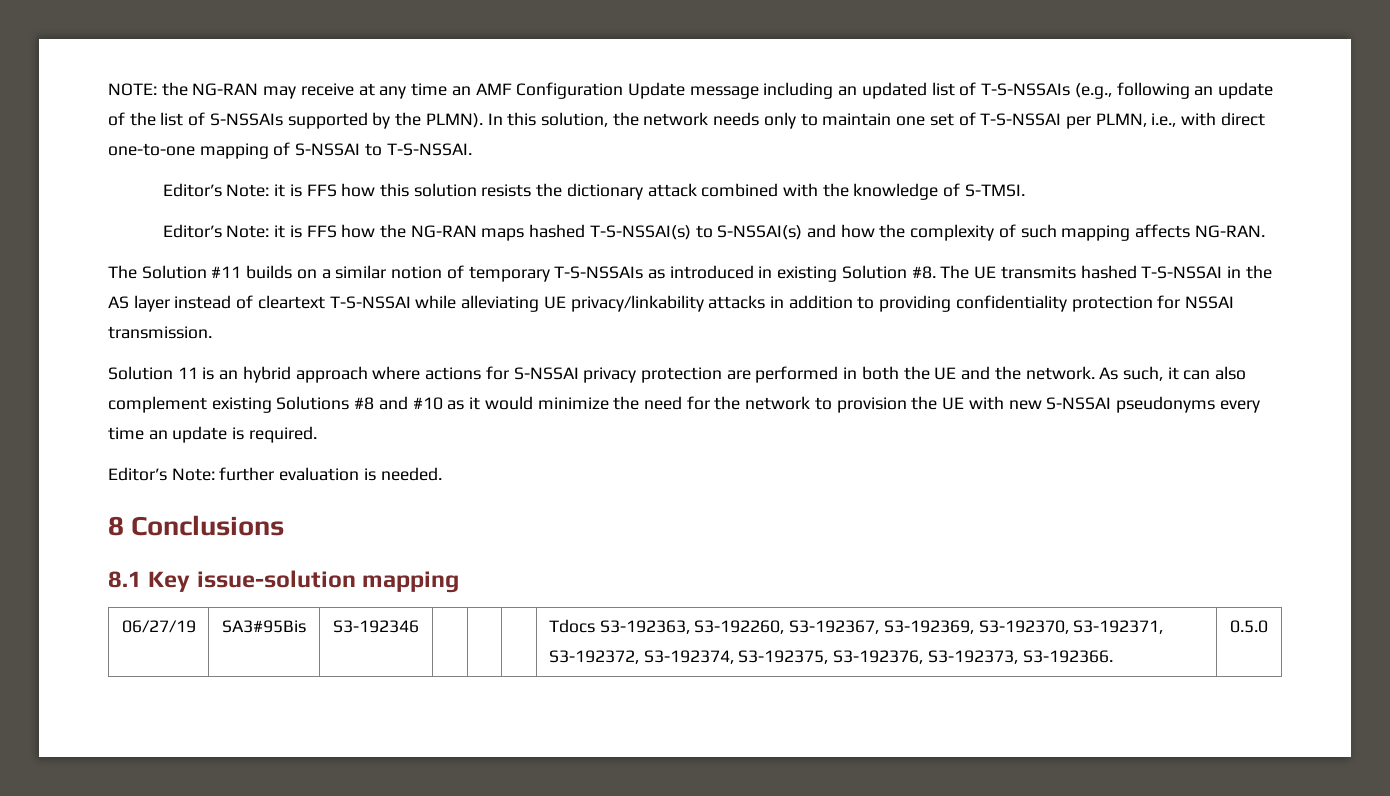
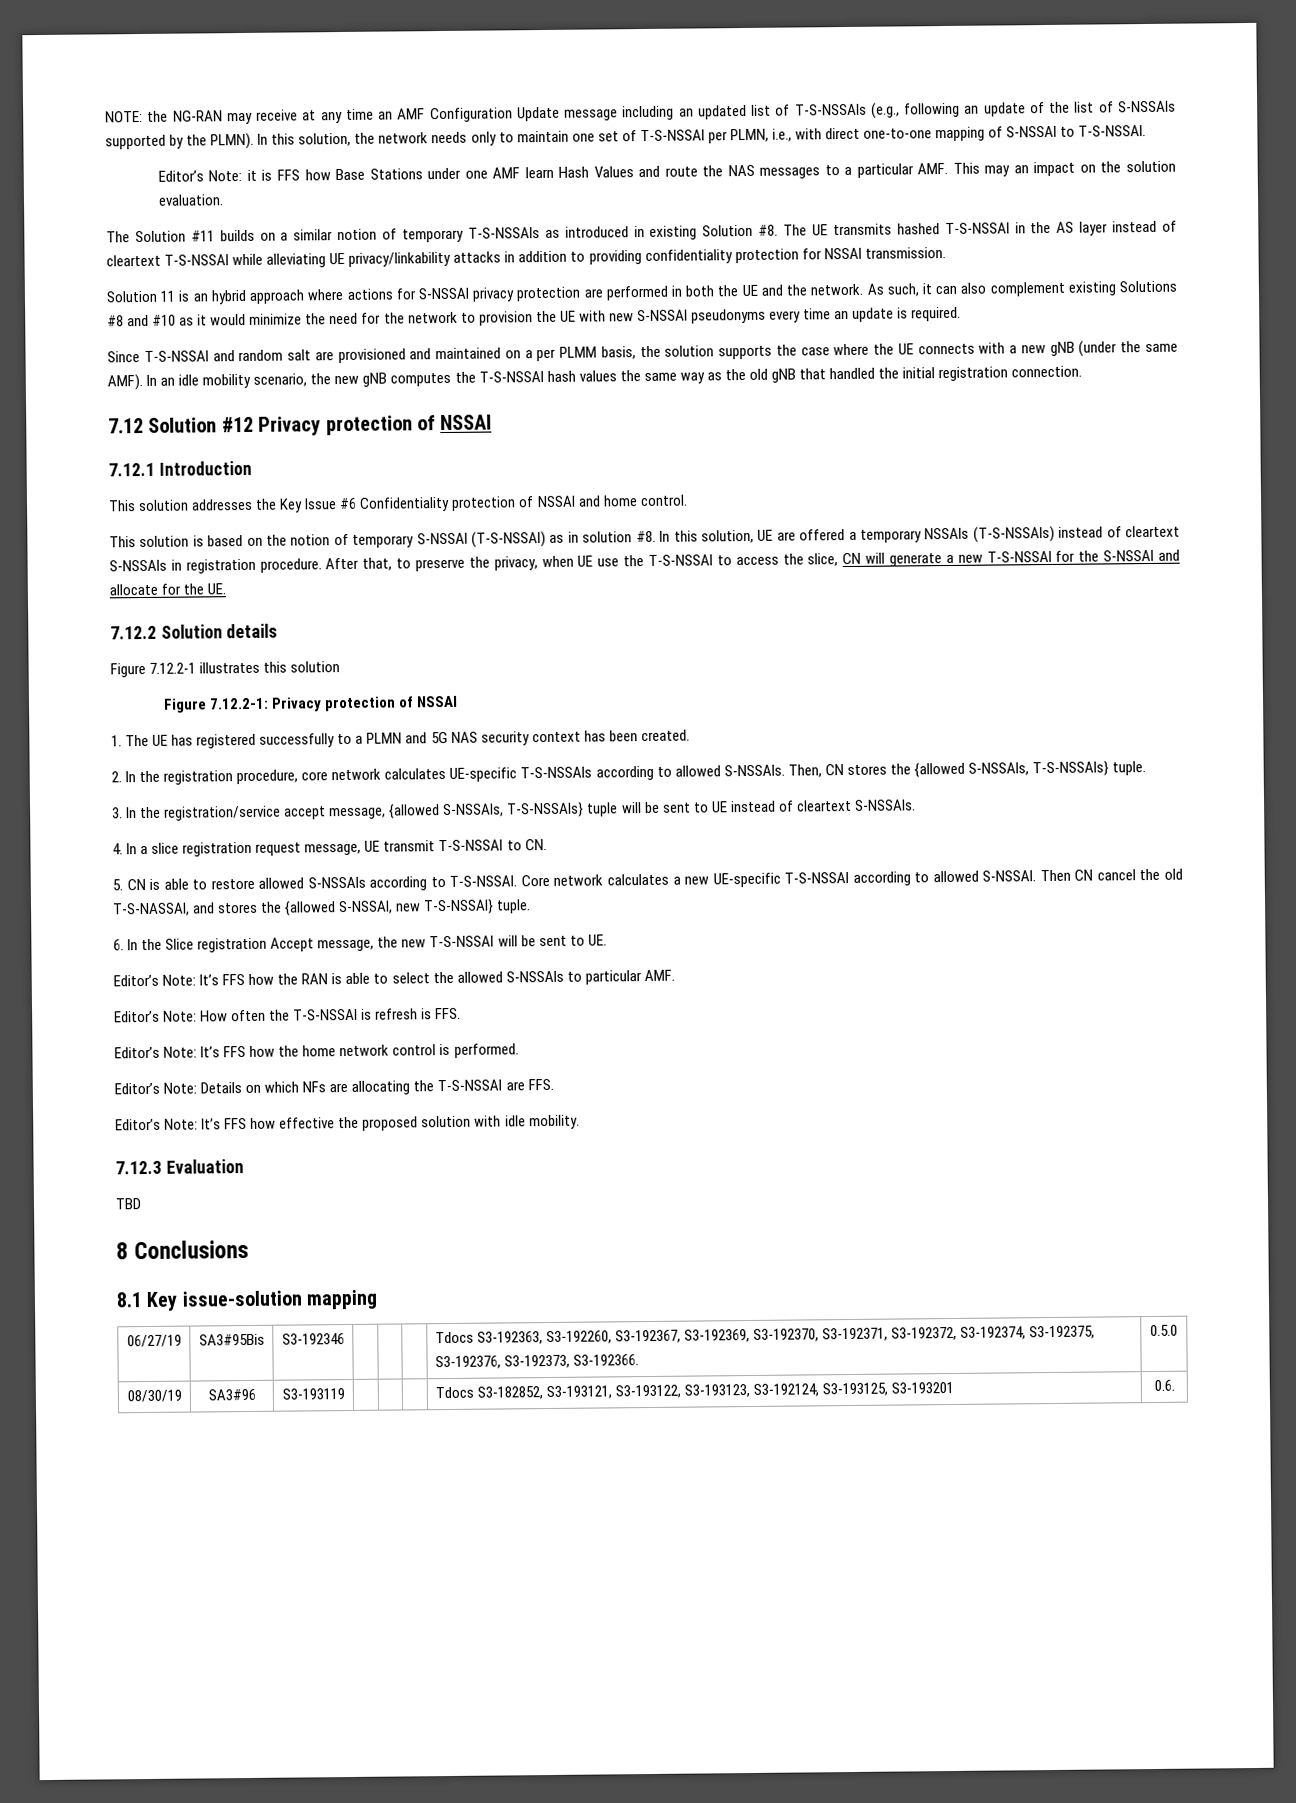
[379,183,1025,200] [162,224,1265,241] this solution resists the dictionary attack combined with the knowledge of S-TMSI. // Editor’s Note: it is FFS how the NG-RAN maps hashed T-S-NSSAI(s) to S-NSSAI(s) and how the complexity of such mapping affects NG-RAN. -> [335,160,1176,181] [157,194,224,206] Base Stations under one AMF learn Hash Values and route the NAS messages to a particular AMF. This may an impact on the solution evaluation.
[108,467,442,481] Editor’s Note: further evaluation is needed. -> [107,340,1178,364] [107,365,1083,391] [108,414,493,436] [108,460,252,477] [108,494,688,513] [109,525,1180,548] [109,549,1181,574] [109,583,227,596] [110,623,279,640] [110,661,341,678] [162,695,459,713] [111,729,690,749] [111,760,1147,785] [112,799,916,821] [112,839,547,857] [112,868,1183,891] [112,898,532,917] [113,934,607,953] [113,969,675,987] [114,1007,462,1023] [114,1043,519,1059] [114,1078,554,1095] [115,1114,580,1131] [115,1159,244,1175] [115,1198,142,1210] Since T-S-NSSAI and random salt are provisioned and maintained on a per PLMM basis, the solution supports the case where the UE connects with a new gNB (under the same AMF). In an idle mobility scenario, the new gNB computes the T-S-NSSAI hash values the same way as the old gNB that handled the initial registration connection. // 7.12 Solution #12 Privacy protection of NSSAI // 7.12.1 Introduction // This solution addresses the Key Issue #6 Confidentiality protection of NSSAI and home control. // This solution is based on the notion of temporary S-NSSAI (T-S-NSSAI) as in solution #8. In this solution, UE are offered a temporary NSSAIs (T-S-NSSAIs) instead of cleartext S-NSSAIs in registration procedure. After that, to preserve the privacy, when UE use the T-S-NSSAI to access the slice, CN will generate a new T-S-NSSAI for the S-NSSAI and allocate for the UE. // 7.12.2 Solution details // Figure 7.12.2-1 illustrates this solution // Figure 7.12.2-1: Privacy protection of NSSAI // 1. The UE has registered successfully to a PLMN and 5G NAS security context has been created. // 2. In the registration procedure, core network calculates UE-specific T-S-NSSAIs according to allowed S-NSSAIs. Then, CN stores the {allowed S-NSSAIs, T-S-NSSAIs} tuple. // 3. In the registration/service accept message, {allowed S-NSSAIs, T-S-NSSAIs} tuple will be sent to UE instead of cleartext S-NSSAIs. // 4. In a slice registration request message, UE transmit T-S-NSSAI to CN. // 5. CN is able to restore allowed S-NSSAIs according to T-S-NSSAI. Core network calculates a new UE-specific T-S-NSSAI according to allowed S-NSSAI. Then CN cancel the old T-S-NASSAI, and stores the {allowed S-NSSAI, new T-S-NSSAI} tuple. // 6. In the Slice registration Accept message, the new T-S-NSSAI will be sent to UE. // Editor’s Note: It’s FFS how the RAN is able to select the allowed S-NSSAIs to particular AMF. // Editor’s Note: How often the T-S-NSSAI is refresh is FFS. // Editor’s Note: It’s FFS how the home network control is performed. // Editor’s Note: Details on which NFs are allocating the T-S-NSSAI are FFS. // Editor’s Note: It’s FFS how effective the proposed solution with idle mobility. // 7.12.3 Evaluation // TBD
(1268, 626) none -> [126,1389,182,1403] [207,1388,256,1401] [281,1388,345,1400] [434,1381,954,1400] [1153,1379,1175,1391] // 08/30/19 | SA3#96 | S3-193119 | | | | Tdocs S3-182852, S3-193121, S3-193122, S3-193123, S3-192124, S3-193125, S3-193201 | 0.6.

